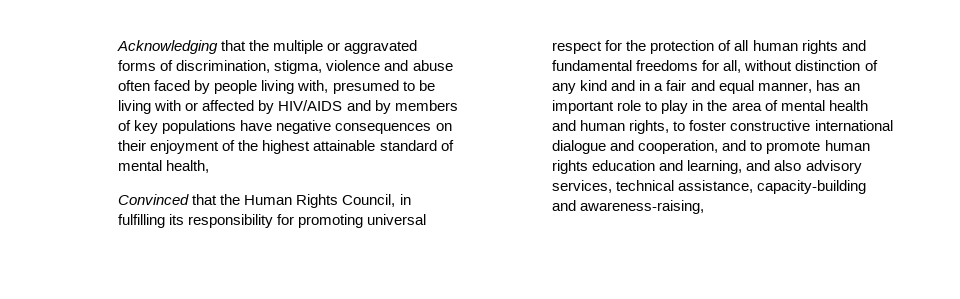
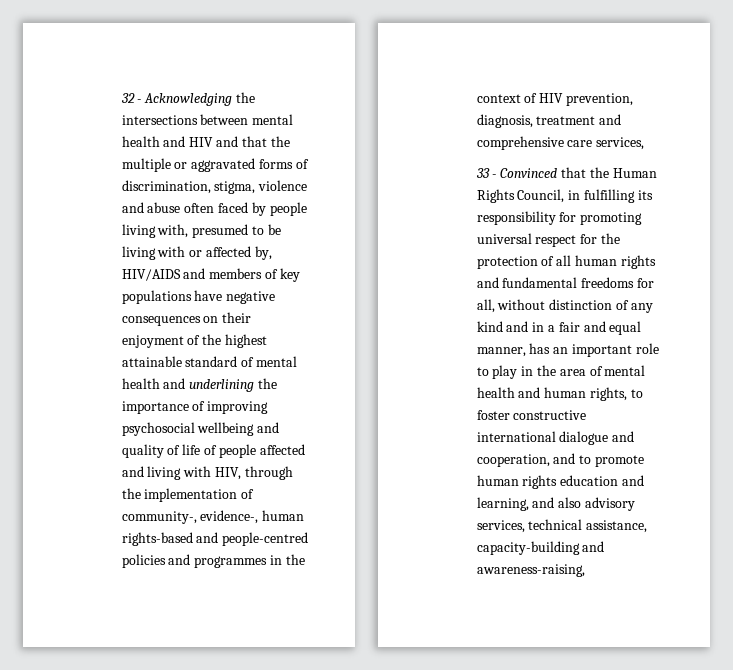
[117,40,219,54] Acknowledging -> [120,92,256,106] [121,114,294,125] [121,136,239,147] 32 - Acknowledging the intersections between mental health and HIV and
[258,100,275,114] by -> [254,246,272,260] by,
[374,100,391,114] by -> (206, 273) none
[166,160,210,173] health, // -> [121,378,278,392] [121,401,269,414] [121,422,280,436] [121,444,305,458] [121,466,293,480] [121,488,255,502] [121,510,305,524] [121,532,309,546] [121,554,305,568] [476,93,634,106] [476,114,622,128] [476,136,645,150] [475,168,497,178] health and underlining the importance of improving psychosocial wellbeing and quality of life of people affected and living with HIV, through the implementation of community-, evidence-, human rights-based and people-centred policies and programmes in the context of HIV prevention, diagnosis, treatment and comprehensive care services, // 33 -

